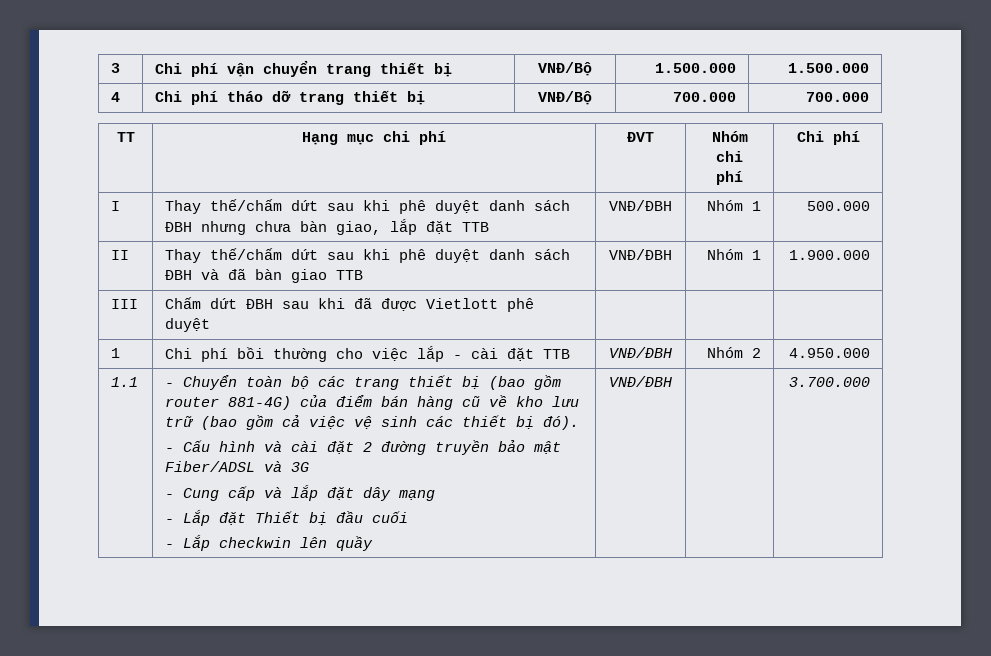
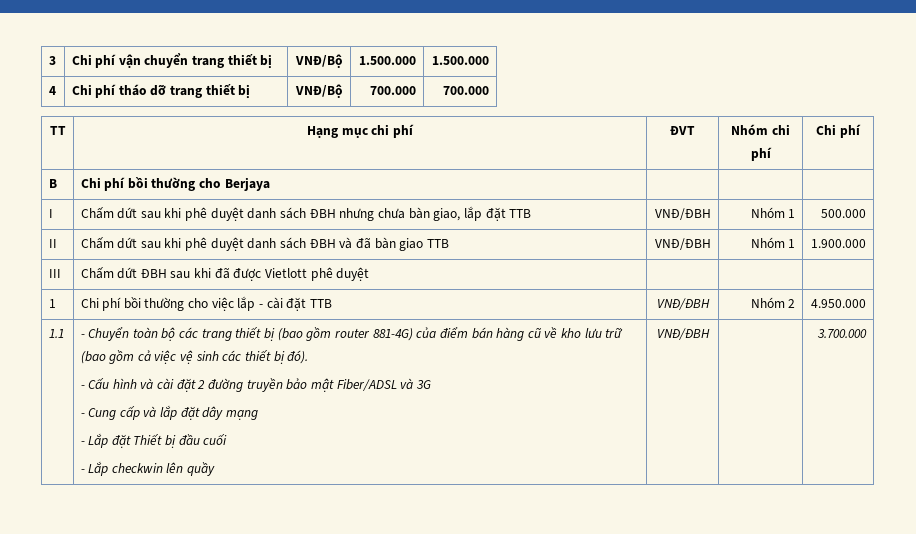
[111,201,121,211] [165,199,283,214] // I | Thay thế/chấm -> [48,179,57,188] [80,177,270,191] [48,209,53,218] [80,207,114,219] // B | Chi phí bồi thường cho Berjaya | | | // I | Chấm
[165,248,283,263] Thay thế/chấm -> [80,237,114,249] Chấm

